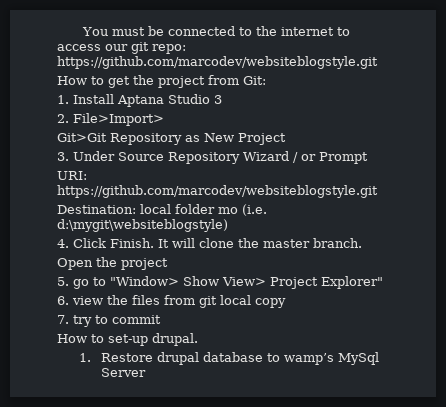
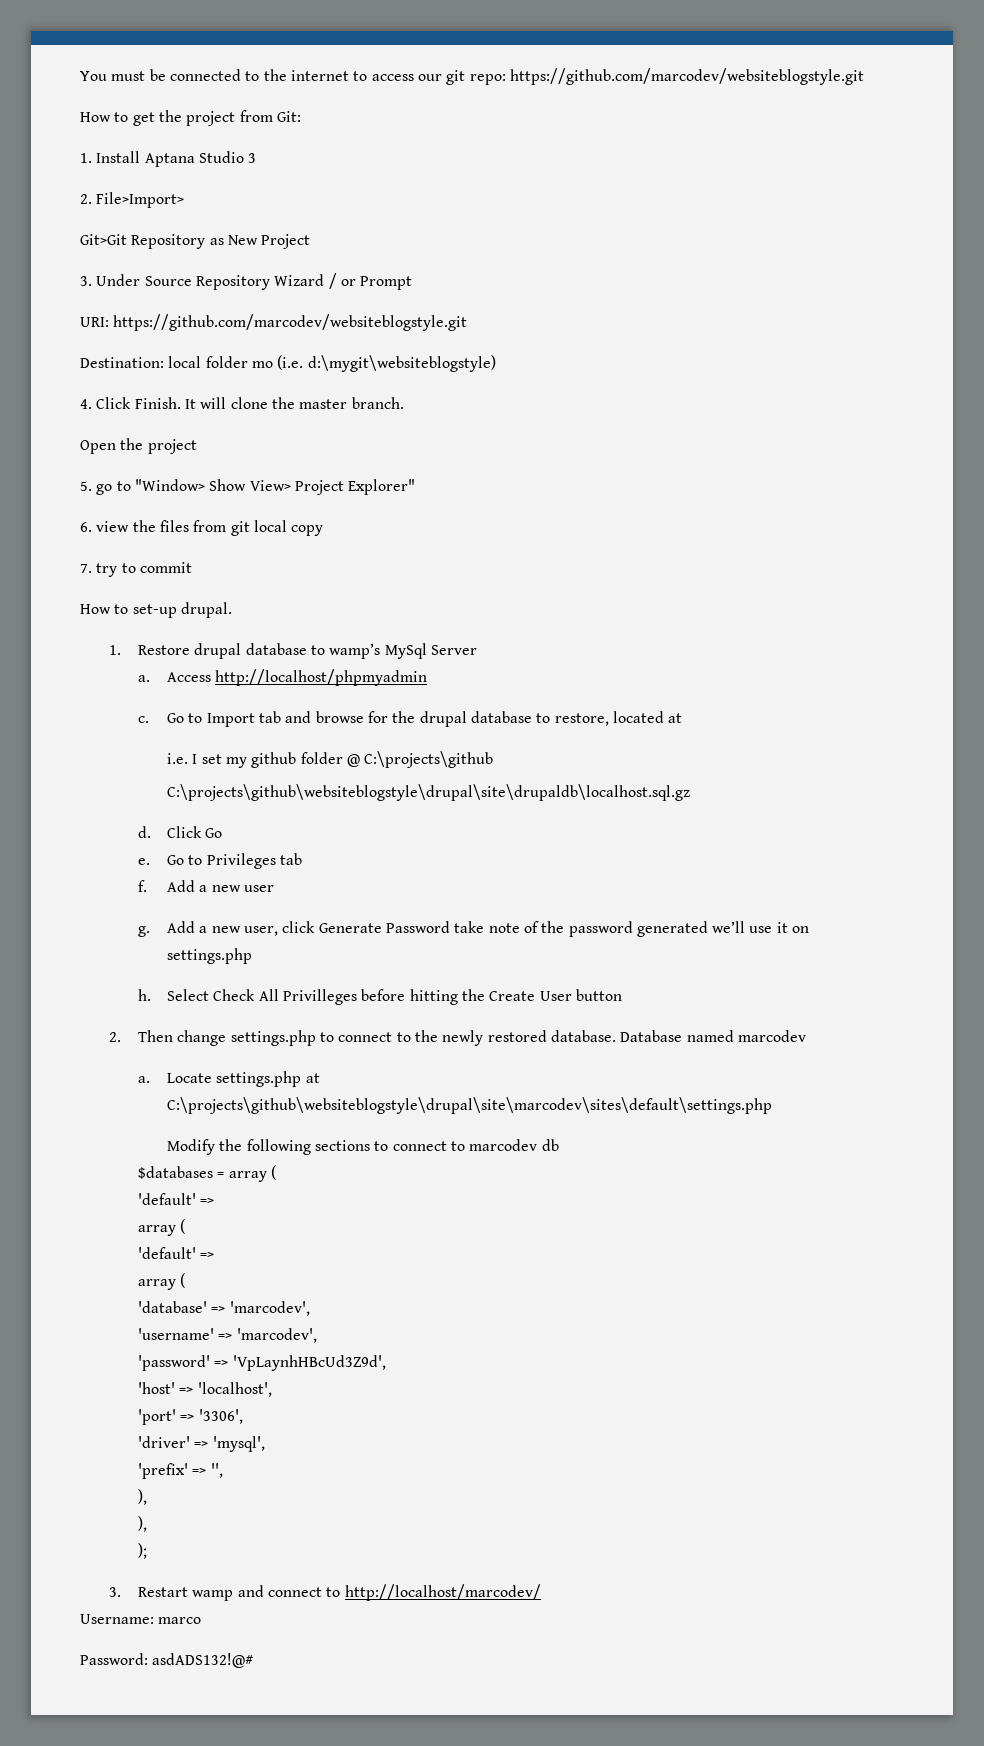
(146, 372) none -> [137,669,428,686] [137,711,683,727] [166,751,494,768] [166,784,690,801] [137,826,223,838] [137,853,302,869] [137,880,274,892] [137,921,810,937] [166,948,252,964] [137,989,622,1005] [108,1030,806,1046] [137,1071,320,1087] [166,1097,772,1114] [166,1139,559,1155] [137,1165,276,1182] [137,1193,215,1205] [137,1219,186,1236] [137,1247,215,1259] [137,1273,186,1290] [137,1301,310,1316] [137,1328,317,1343] [137,1355,386,1371] [137,1382,272,1397] [137,1409,243,1425] [137,1436,265,1452] [137,1463,223,1479] [137,1489,147,1505] [137,1516,147,1532] [137,1543,147,1559] [108,1584,541,1601] [80,1614,202,1624] [80,1653,254,1668] // a. Access http://localhost/phpmyadmin // c. Go to Import tab and browse for the drupal database to restore, located at // i.e. I set my github folder @ C:\projects\github // C:\projects\github\websiteblogstyle\drupal\site\drupaldb\localhost.sql.gz // d. Click Go // e. Go to Privileges tab // f. Add a new user // g. Add a new user, click Generate Password take note of the password generated we’ll use it on settings.php // h. Select Check All Privilleges before hitting the Create User button // 2. Then change settings.php to connect to the newly restored database. Database named marcodev // a. Locate settings.php at C:\projects\github\websiteblogstyle\drupal\site\marcodev\sites\default\settings.php // Modify the following sections to connect to marcodev db // $databases = array ( // 'default' => // array ( // 'default' => // array ( // 'database' => 'marcodev', // 'username' => 'marcodev', // 'password' => 'VpLaynhHBcUd3Z9d', // 'host' => 'localhost', // 'port' => '3306', // 'driver' => 'mysql', // 'prefix' => '', // ), // ), // ); // 3. Restart wamp and connect to http://localhost/marcodev/ // Username: marco // Password: asdADS132!@#

